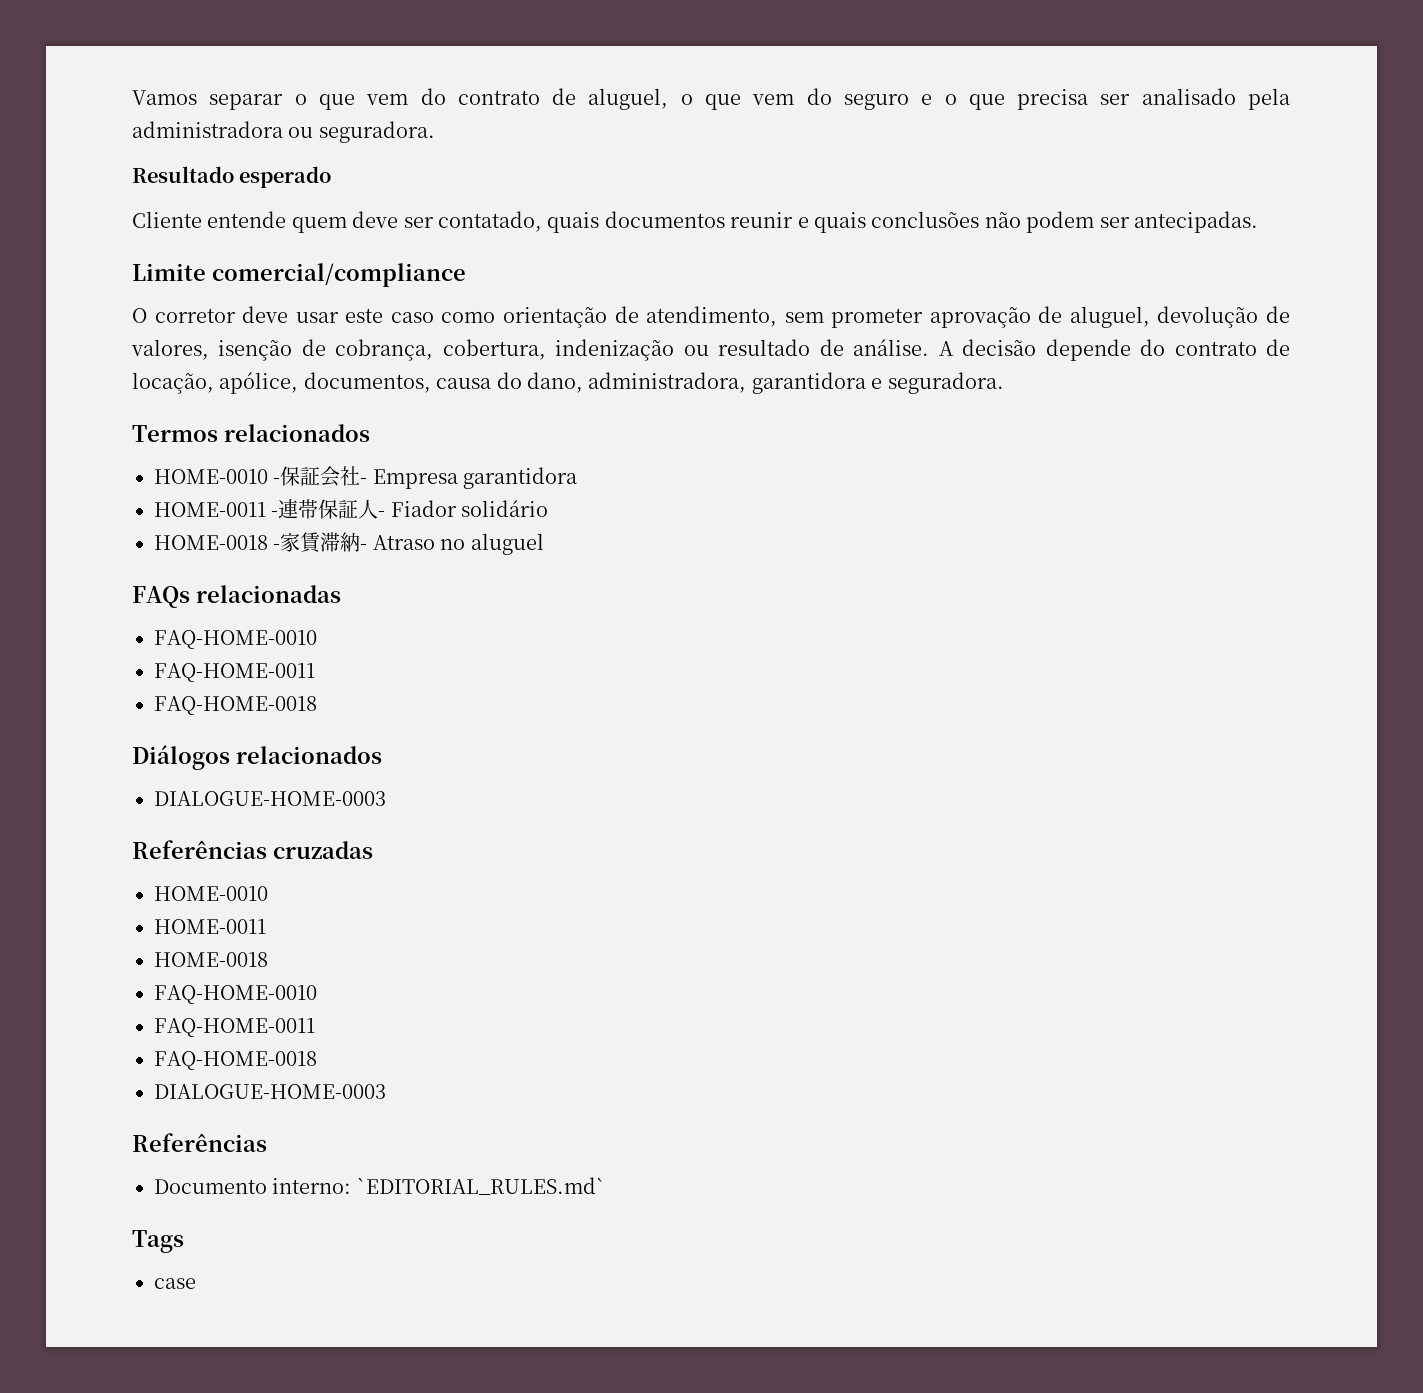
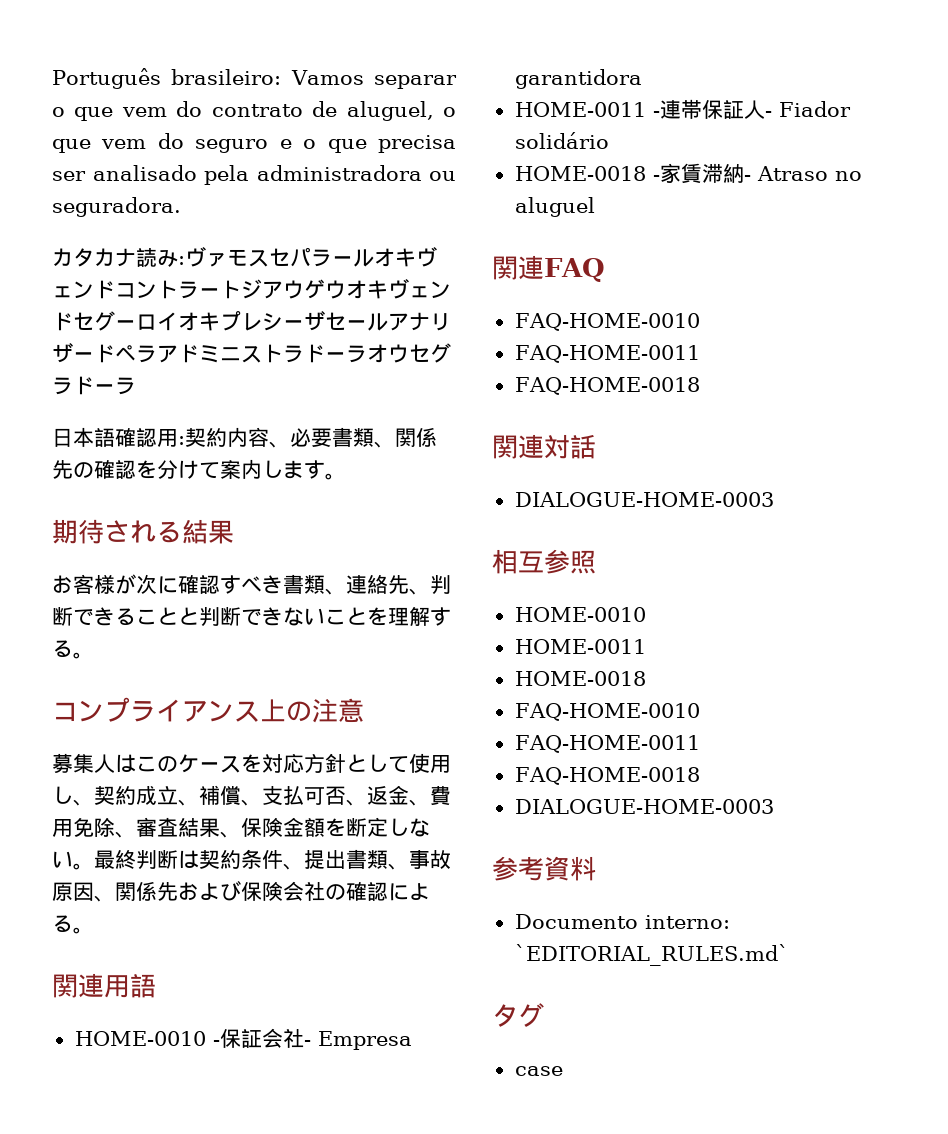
(132, 97) none -> [52,68,282,89] Português brasileiro:
[132,166,332,188] [132,211,1258,233] [132,263,466,287] [132,306,1290,328] [131,339,1291,361] [132,372,1004,394] [132,424,370,442] Resultado esperado // Cliente entende quem deve ser contatado, quais documentos reunir e quais conclusões não podem ser antecipadas. // Limite comercial/compliance // O corretor deve usar este caso como orientação de atendimento, sem prometer aprovação de aluguel, devolução de valores, isenção de cobrança, cobertura, indenização ou resultado de análise. A decisão depende do contrato de locação, apólice, documentos, causa do dano, administradora, garantidora e seguradora. // Termos relacionados -> [52,247,437,267] [52,279,451,299] [52,311,451,331] [52,343,451,363] [52,376,136,395] [52,427,437,448] [52,459,346,480] [52,519,234,544] [52,574,451,595] [52,606,451,626] [52,640,94,659] [52,697,364,723] [52,753,451,774] [52,785,451,806] [52,817,430,838] [52,849,451,870] [52,881,430,902] [52,915,94,934] [52,973,156,998] カタカナ読み:ヴァモスセパラールオキヴェンドコントラートジアウゲウオキヴェンドセグーロイオキプレシーザセールアナリザードペラアドミニストラドーラオウセグラドーラ // 日本語確認用:契約内容、必要書類、関係先の確認を分けて案内します。 // 期待される結果 // お客様が次に確認すべき書類、連絡先、判断できることと判断できないことを理解する。 // コンプライアンス上の注意 // 募集人はこのケースを対応方針として使用し、契約成立、補償、支払可否、返金、費用免除、審査結果、保険金額を断定しない。最終判断は契約条件、提出書類、事故原因、関係先および保険会社の確認による。 // 関連用語
[132,585,341,608] [154,630,317,649] [154,663,315,682] [154,696,317,715] [132,745,382,770] [154,791,386,806] [132,840,373,859] FAQs relacionadas // FAQ-HOME-0010 // FAQ-HOME-0011 // FAQ-HOME-0018 // Diálogos relacionados // DIALOGUE-HOME-0003 // Referências cruzadas -> [492,255,605,282] [514,313,700,331] [514,345,700,363] [514,377,700,395] [492,434,596,459] [514,492,774,507] [492,549,596,574] 関連FAQ // FAQ-HOME-0010 // FAQ-HOME-0011 // FAQ-HOME-0018 // 関連対話 // DIALOGUE-HOME-0003 // 相互参照
[132,1133,267,1152] Referências -> [492,856,596,881] 参考資料
[132,1230,184,1253] Tags -> [492,1003,544,1027] タグ

